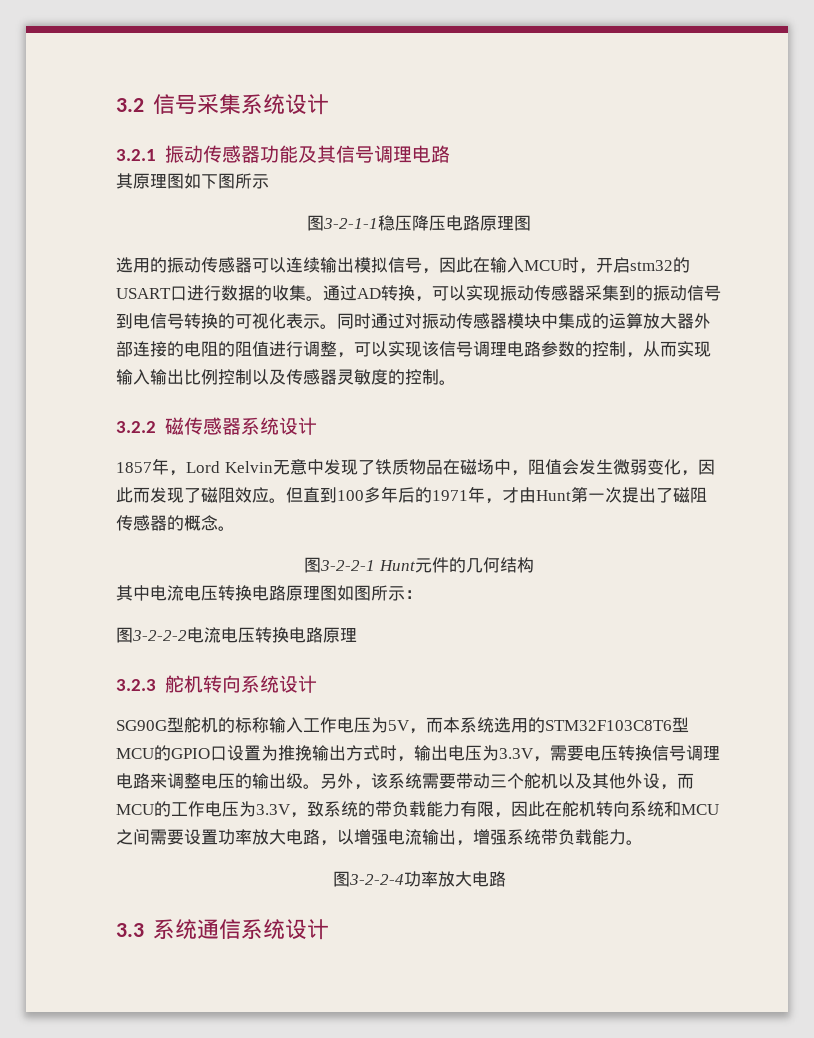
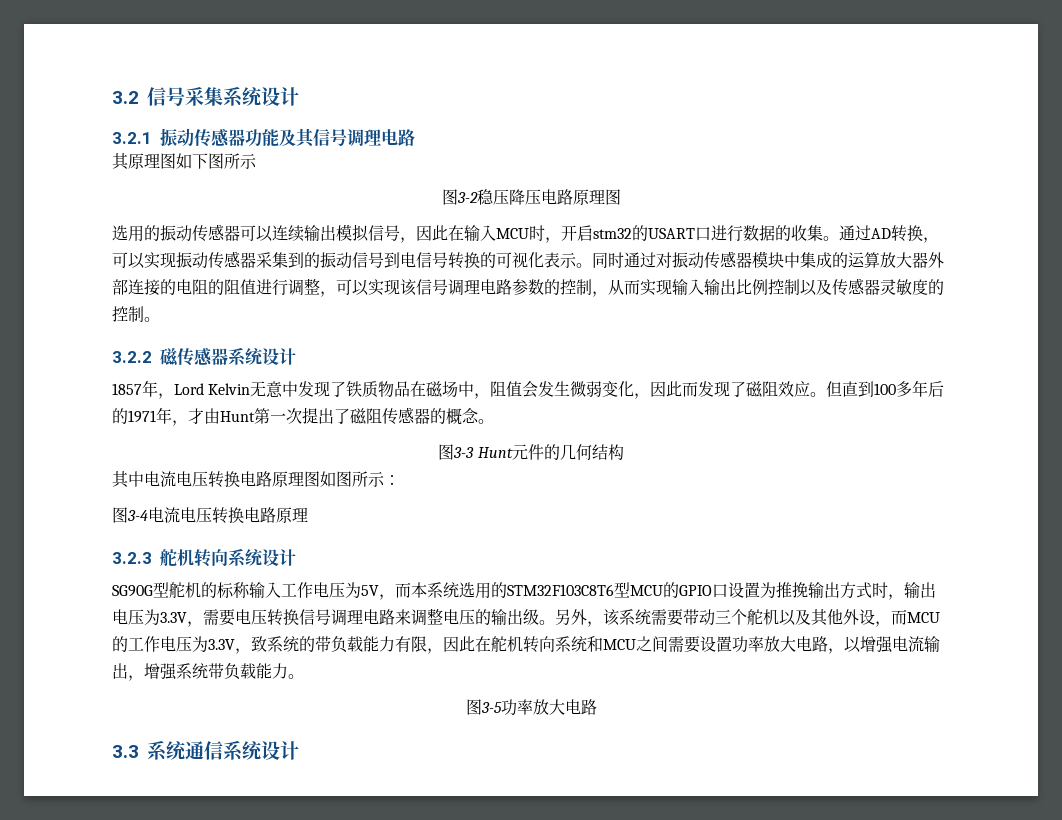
[323,218,378,229] 3-2-1-1 -> [456,192,478,203] 3-2
[320,560,376,571] 3-2-2-1 -> [453,447,475,458] 3-3
[132,630,187,641] 3-2-2-2 -> [127,510,148,521] 3-4
[348,874,404,885] 3-2-2-4 -> [480,702,502,713] 3-5

